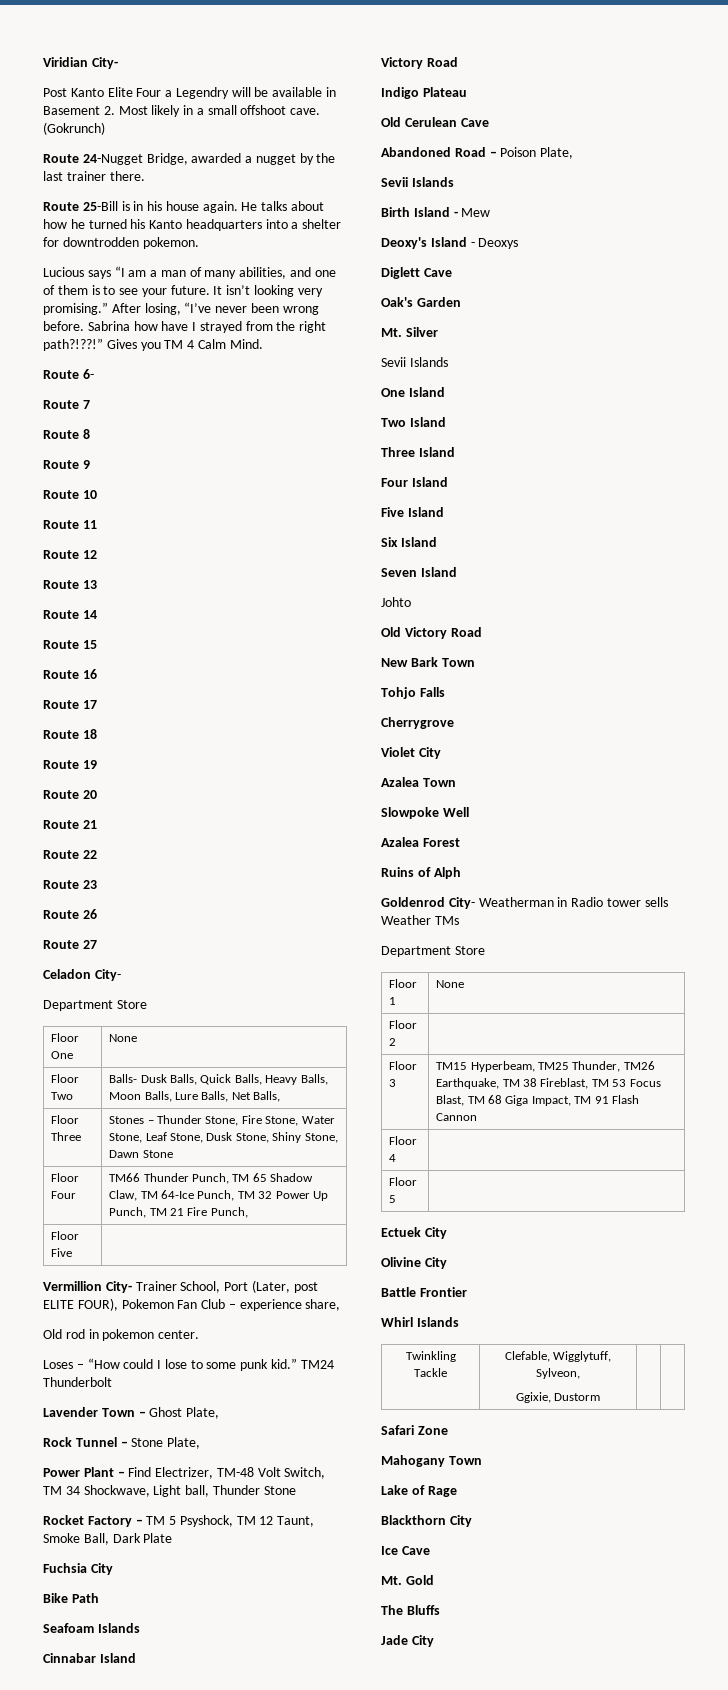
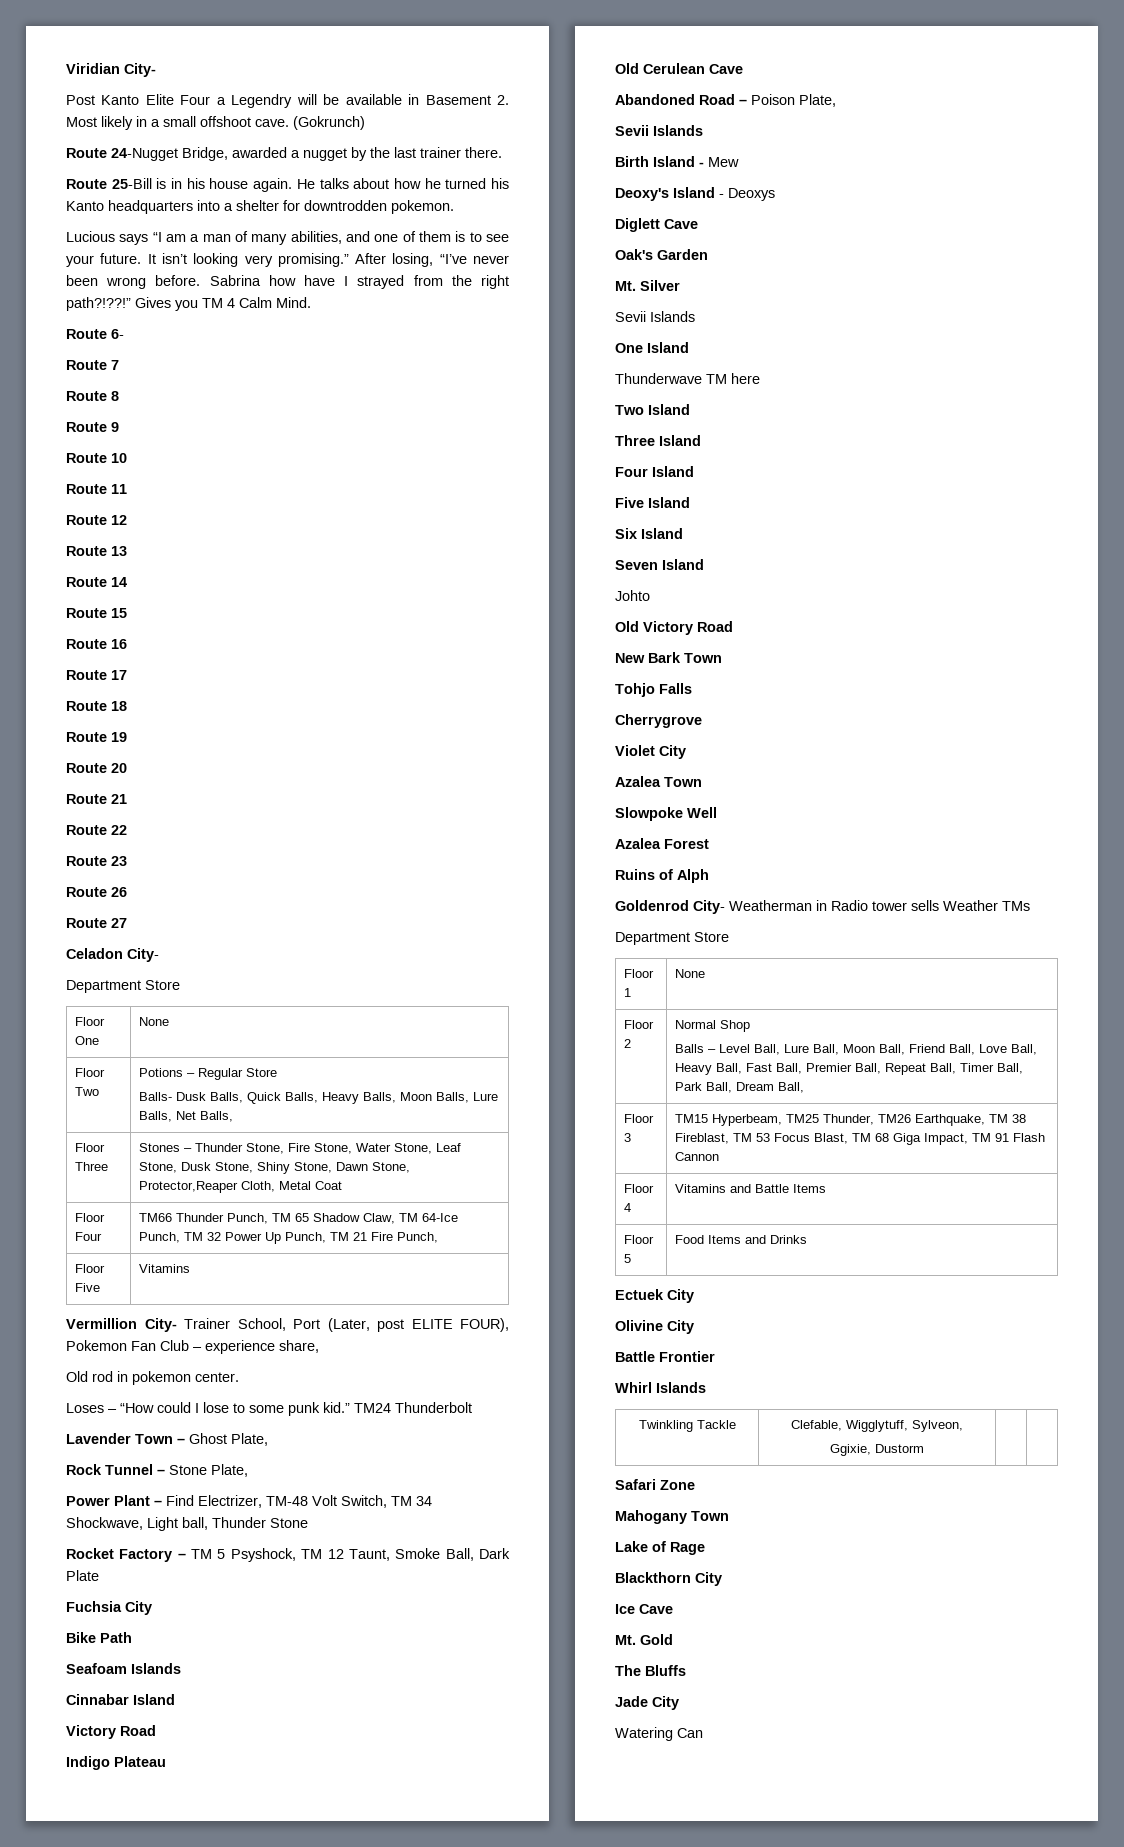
(74, 1096) none -> [138,1068,277,1080] Potions – Regular Store //
[142,1150,173,1158] Stone -> [371,1162,410,1173] [138,1181,342,1193] Stone, Protector,Reaper Cloth, Metal Coat
(73, 1252) none -> [138,1264,190,1273] Vitamins
(445, 392) none -> [615,373,760,384] // Thunderwave TM here
(397, 1042) none -> [674,1020,750,1032] [674,1044,1037,1055] [674,1063,1023,1075] [674,1082,804,1093] Normal Shop // Balls – Level Ball, Lure Ball, Moon Ball, Friend Ball, Love Ball, Heavy Ball, Fast Ball, Premier Ball, Repeat Ball, Timer Ball, Park Ball, Dream Ball,
[389,1177,418,1186] [389,1195,397,1203] // Floor 5 | -> [674,1184,826,1193] [623,1235,654,1244] [623,1254,631,1263] [674,1235,807,1244] Vitamins and Battle Items // Floor 5 | Food Items and Drinks
(434, 1641) none -> [615,1727,703,1741] // Watering Can

